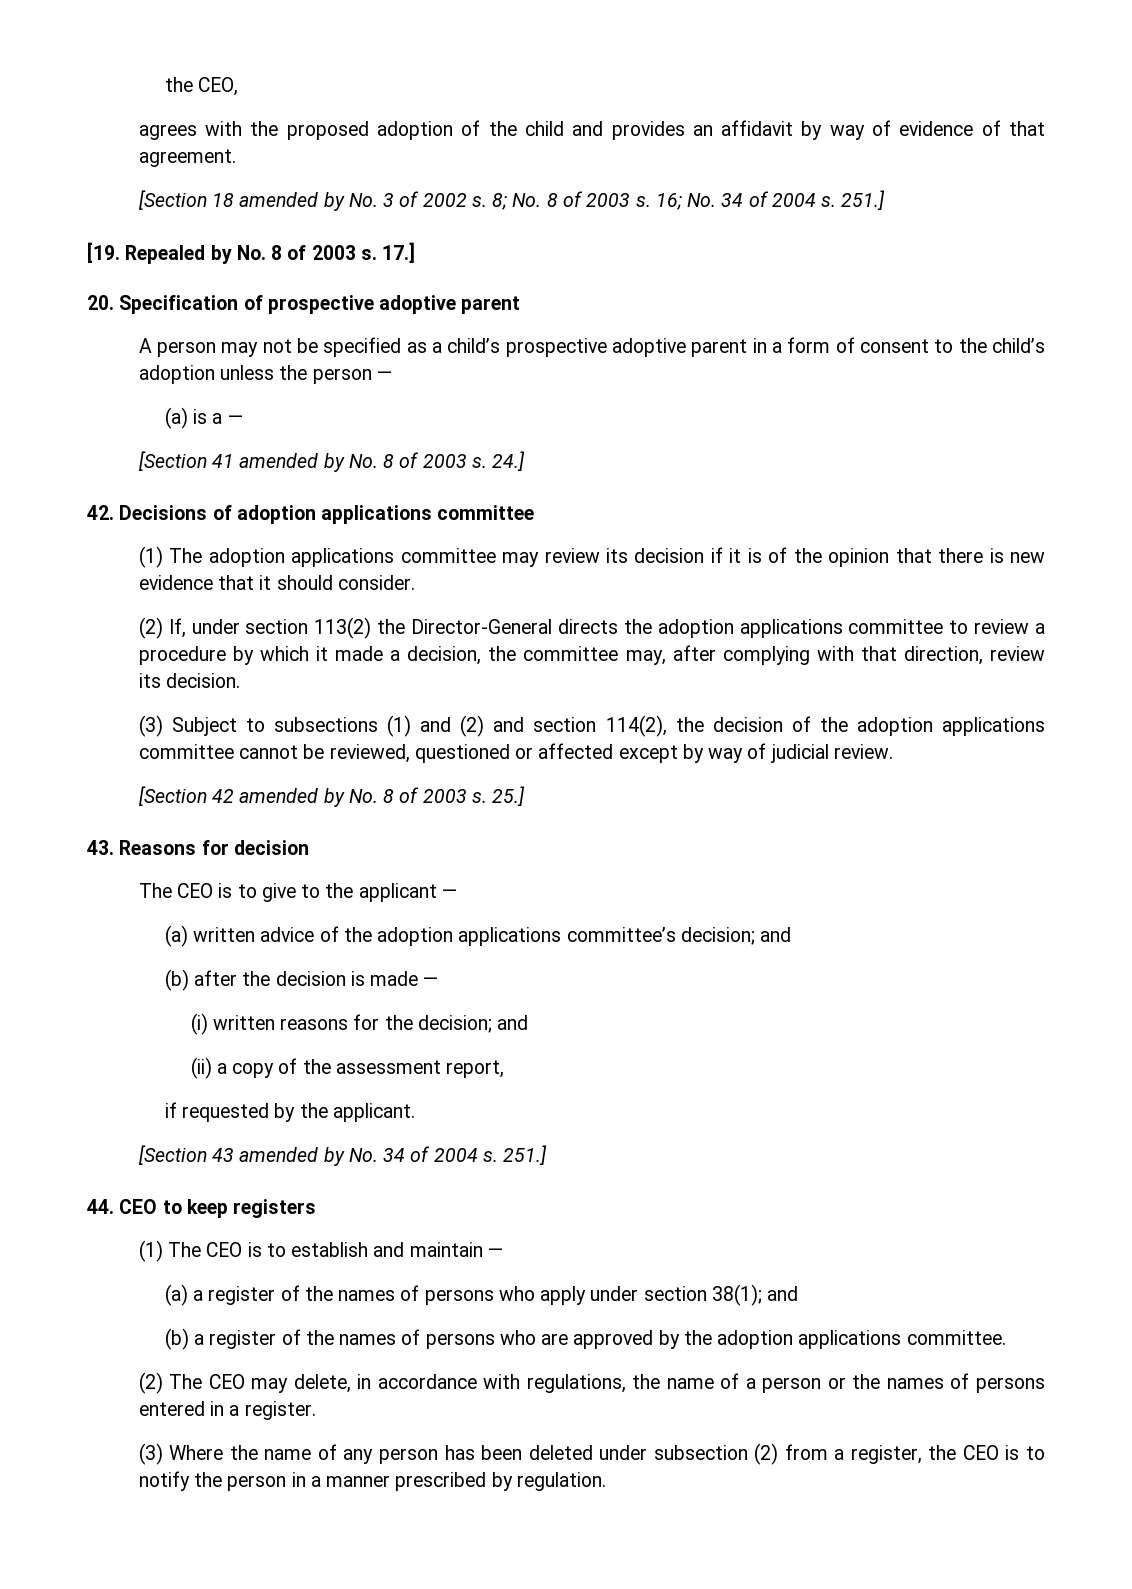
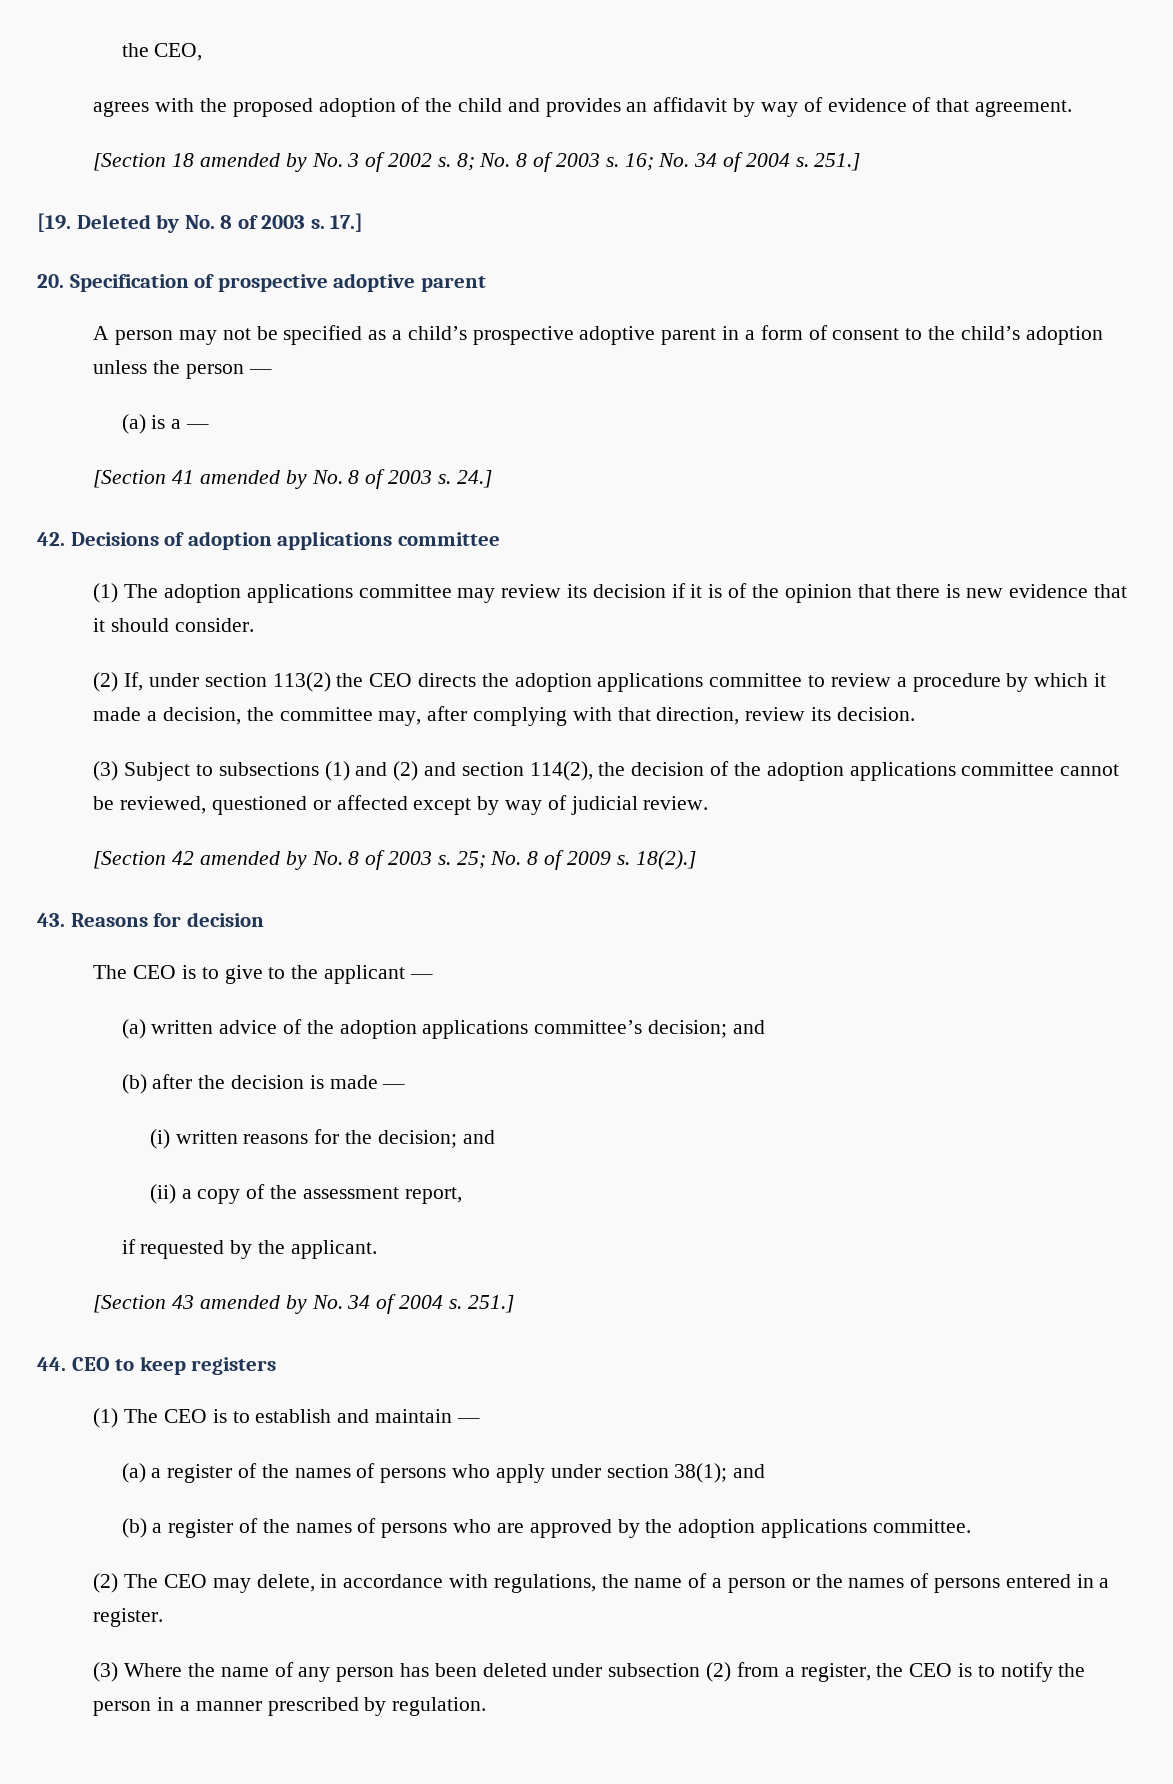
[125,245,206,264] Repealed -> [76,214,151,229] Deleted
[411,619,553,634] Director-General -> [369,673,413,687] CEO
[492,786,526,806] 25.] -> [456,850,696,870] 25; No. 8 of 2009 s. 18(2).]

